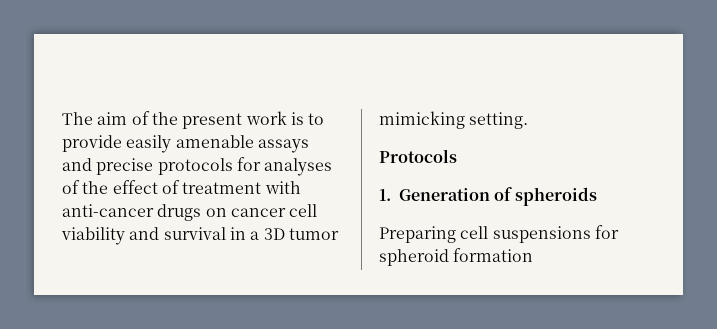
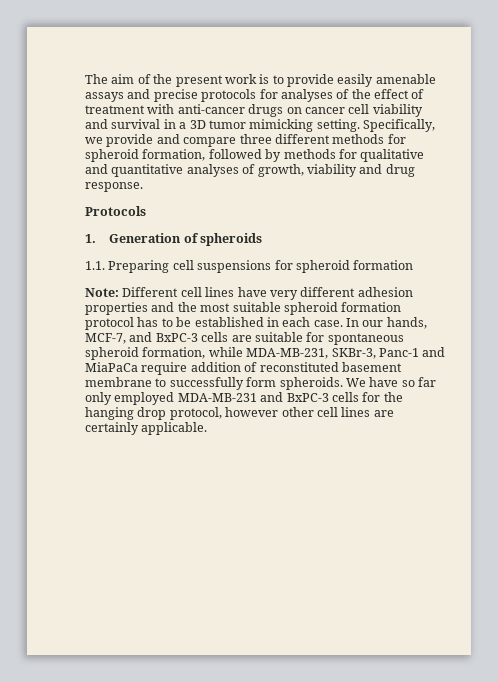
(529, 120) none -> [363,119,435,132] [85,134,406,147] [85,149,425,162] [85,164,415,177] [85,182,143,192] Specifically, we provide and compare three different methods for spheroid formation, followed by methods for qualitative and quantitative analyses of growth, viability and drug response.
(597, 196) none -> [85,261,105,270] 1.1.
(534, 255) none -> [85,287,413,300] [85,302,402,315] [85,317,427,330] [85,332,404,345] [85,347,446,360] [85,362,402,375] [85,377,436,390] [85,392,403,405] [85,407,394,420] [85,422,208,435] // Note: Different cell lines have very different adhesion properties and the most suitable spheroid formation protocol has to be established in each case. In our hands, MCF-7, and BxPC-3 cells are suitable for spontaneous spheroid formation, while MDA-MB-231, SKBr-3, Panc-1 and MiaPaCa require addition of reconstituted basement membrane to successfully form spheroids. We have so far only employed MDA-MB-231 and BxPC-3 cells for the hanging drop protocol, however other cell lines are certainly applicable.

